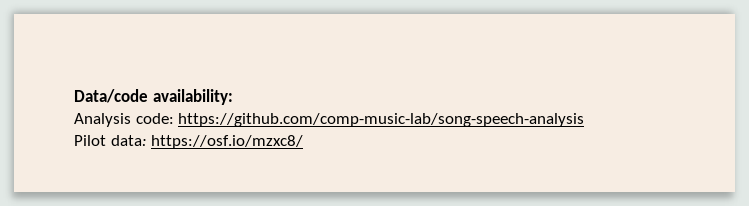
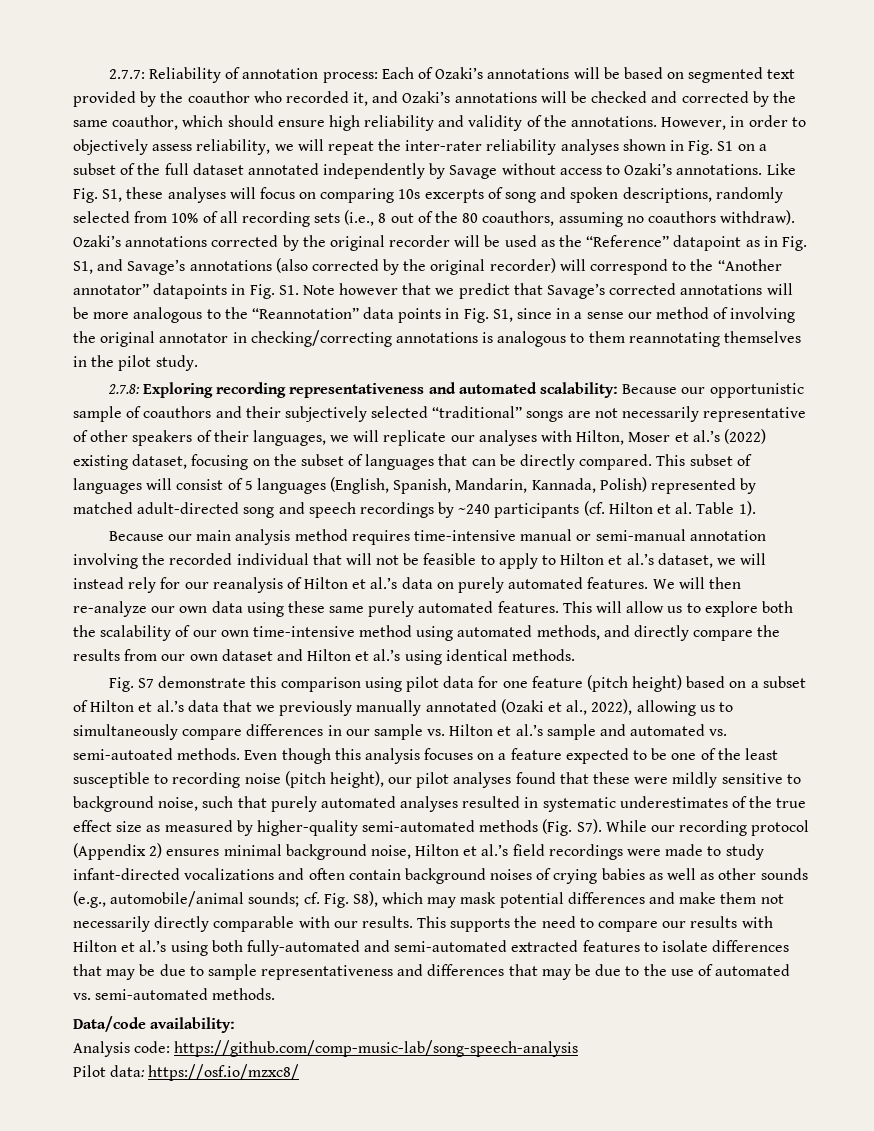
(74, 96) none -> [108,67,796,83] [73,91,796,107] [73,115,806,131] [73,139,767,155] [73,163,796,179] [73,187,783,203] [73,210,796,227] [73,235,807,251] [73,258,782,275] [73,283,793,299] [73,307,796,323] [73,330,802,347] [73,355,198,371] [107,382,804,398] [73,406,807,422] [73,429,766,446] [73,454,752,470] [73,477,757,494] [73,501,756,518] [108,529,766,545] [73,553,767,569] [73,577,741,593] [73,601,793,617] [73,625,781,641] [73,649,576,665] [108,675,806,692] [73,699,733,716] [73,724,728,740] [73,748,778,764] [73,771,801,788] [73,796,807,812] [73,819,810,836] [73,843,764,860] [73,868,808,884] [73,891,784,908] [73,916,773,932] [73,940,790,956] [73,964,791,980] [73,988,276,1000] 2.7.7: Reliability of annotation process: Each of Ozaki’s annotations will be based on segmented text provided by the coauthor who recorded it, and Ozaki’s annotations will be checked and corrected by the same coauthor, which should ensure high reliability and validity of the annotations. However, in order to objectively assess reliability, we will repeat the inter-rater reliability analyses shown in Fig. S1 on a subset of the full dataset annotated independently by Savage without access to Ozaki’s annotations. Like Fig. S1, these analyses will focus on comparing 10s excerpts of song and spoken descriptions, randomly selected from 10% of all recording sets (i.e., 8 out of the 80 coauthors, assuming no coauthors withdraw). Ozaki’s annotations corrected by the original recorder will be used as the “Reference” datapoint as in Fig. S1, and Savage’s annotations (also corrected by the original recorder) will correspond to the “Another annotator” datapoints in Fig. S1. Note however that we predict that Savage’s corrected annotations will be more analogous to the “Reannotation” data points in Fig. S1, since in a sense our method of involving the original annotator in checking/correcting annotations is analogous to them reannotating themselves in the pilot study. // 2.7.8: Exploring recording representativeness and automated scalability: Because our opportunistic sample of coauthors and their subjectively selected “traditional” songs are not necessarily representative of other speakers of their languages, we will replicate our analyses with Hilton, Moser et al.’s (2022) existing dataset, focusing on the subset of languages that can be directly compared. This subset of languages will consist of 5 languages (English, Spanish, Mandarin, Kannada, Polish) represented by matched adult-directed song and speech recordings by ~240 participants (cf. Hilton et al. Table 1). // Because our main analysis method requires time-intensive manual or semi-manual annotation involving the recorded individual that will not be feasible to apply to Hilton et al.’s dataset, we will instead rely for our reanalysis of Hilton et al.’s data on purely automated features. We will then re-analyze our own data using these same purely automated features. This will allow us to explore both the scalability of our own time-intensive method using automated methods, and directly compare the results from our own dataset and Hilton et al.’s using identical methods. // Fig. S7 demonstrate this comparison using pilot data for one feature (pitch height) based on a subset of Hilton et al.’s data that we previously manually annotated (Ozaki et al., 2022), allowing us to simultaneously compare differences in our sample vs. Hilton et al.’s sample and automated vs. semi-autoated methods. Even though this analysis focuses on a feature expected to be one of the least susceptible to recording noise (pitch height), our pilot analyses found that these were mildly sensitive to background noise, such that purely automated analyses resulted in systematic underestimates of the true effect size as measured by higher-quality semi-automated methods (Fig. S7). While our recording protocol (Appendix 2) ensures minimal background noise, Hilton et al.’s field recordings were made to study infant-directed vocalizations and often contain background noises of crying babies as well as other sounds (e.g., automobile/animal sounds; cf. Fig. S8), which may mask potential differences and make them not necessarily directly comparable with our results. This supports the need to compare our results with Hilton et al.’s using both fully-automated and semi-automated extracted features to isolate differences that may be due to sample representativeness and differences that may be due to the use of automated vs. semi-automated methods. //

